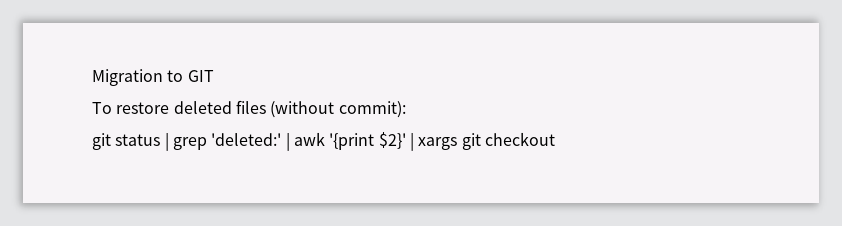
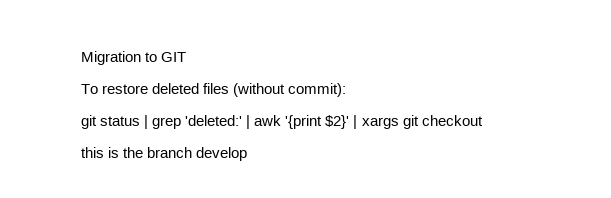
(555, 139) none -> [81,147,248,161] // this is the branch develop

